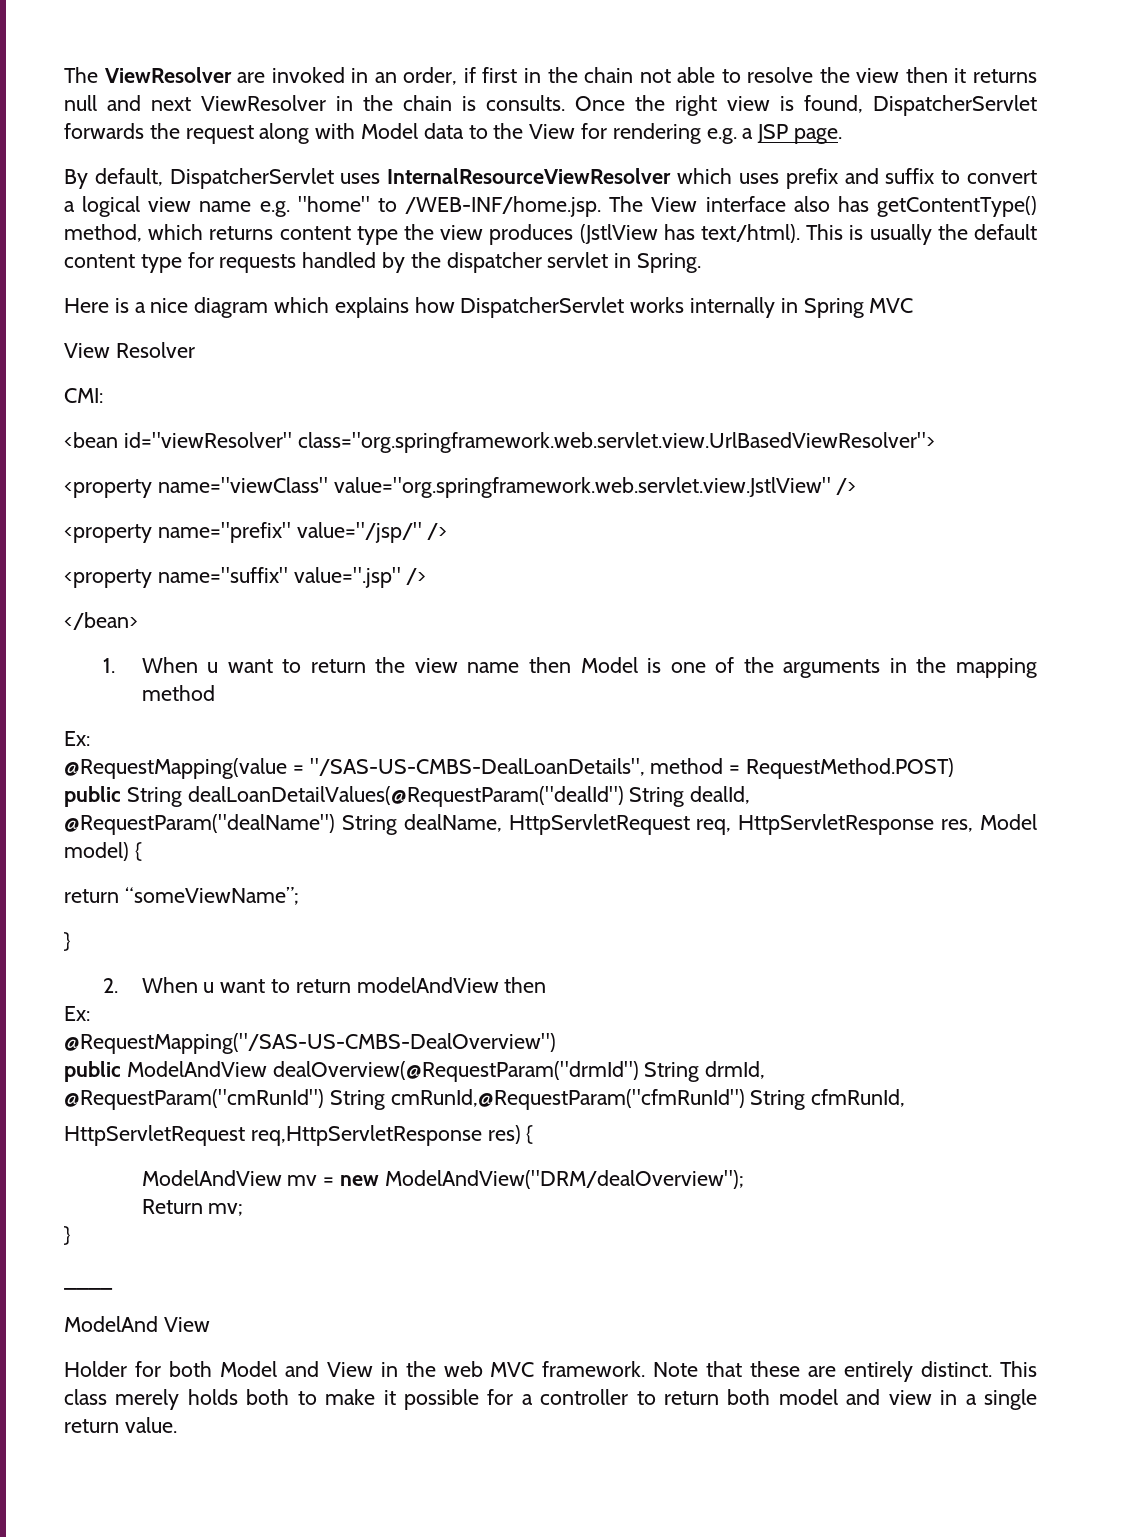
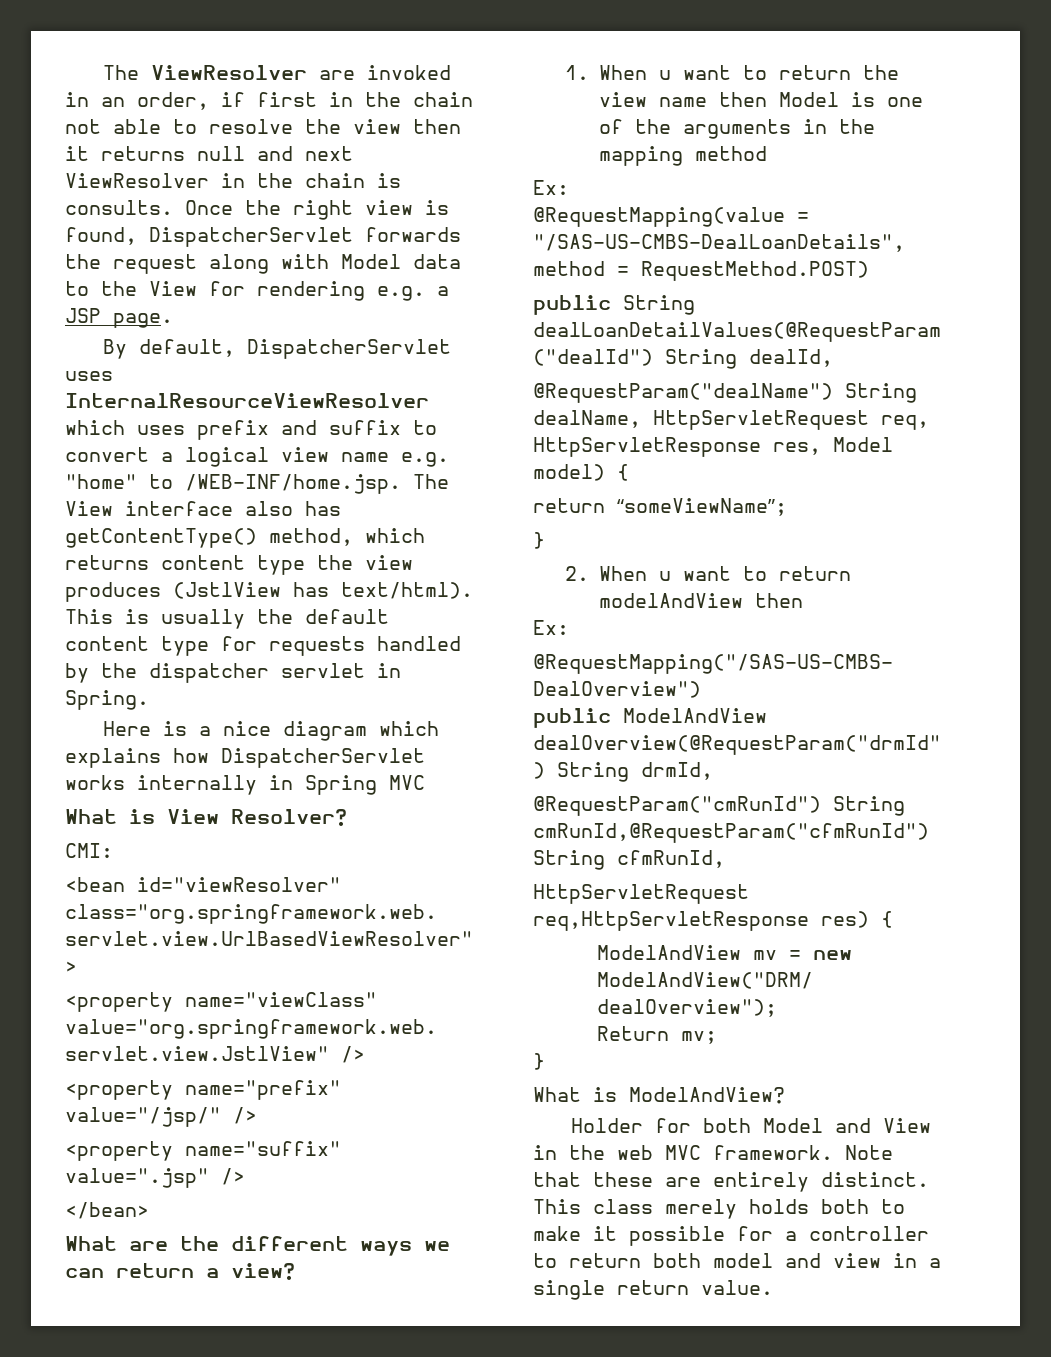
[64,342,195,358] View Resolver -> [65,809,347,826] What is View Resolver?
(138, 621) none -> [65,1236,450,1256] [65,1263,295,1280] // What are the different ways we can return a view?
[64,1287,113,1290] [64,1316,210,1332] ____ // ModelAnd View -> [533,1087,785,1104] What is ModelAndView?

